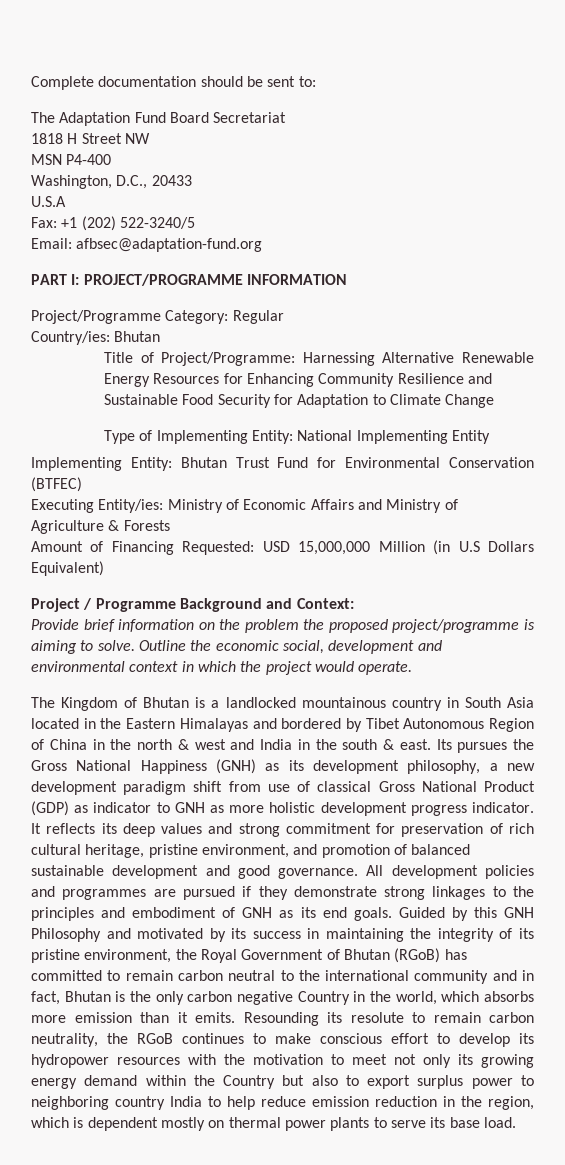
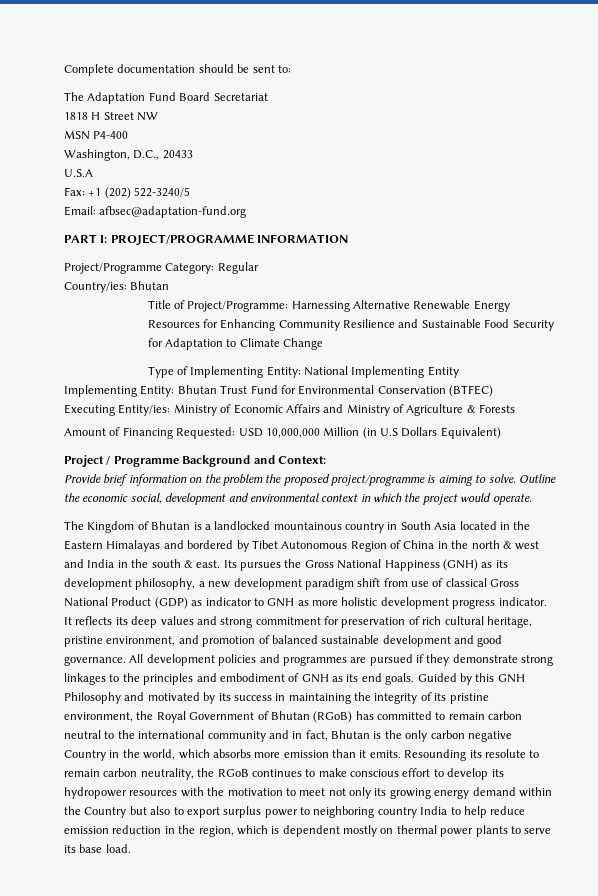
[298,541,371,555] 15,000,000 -> [265,428,320,438] 10,000,000

